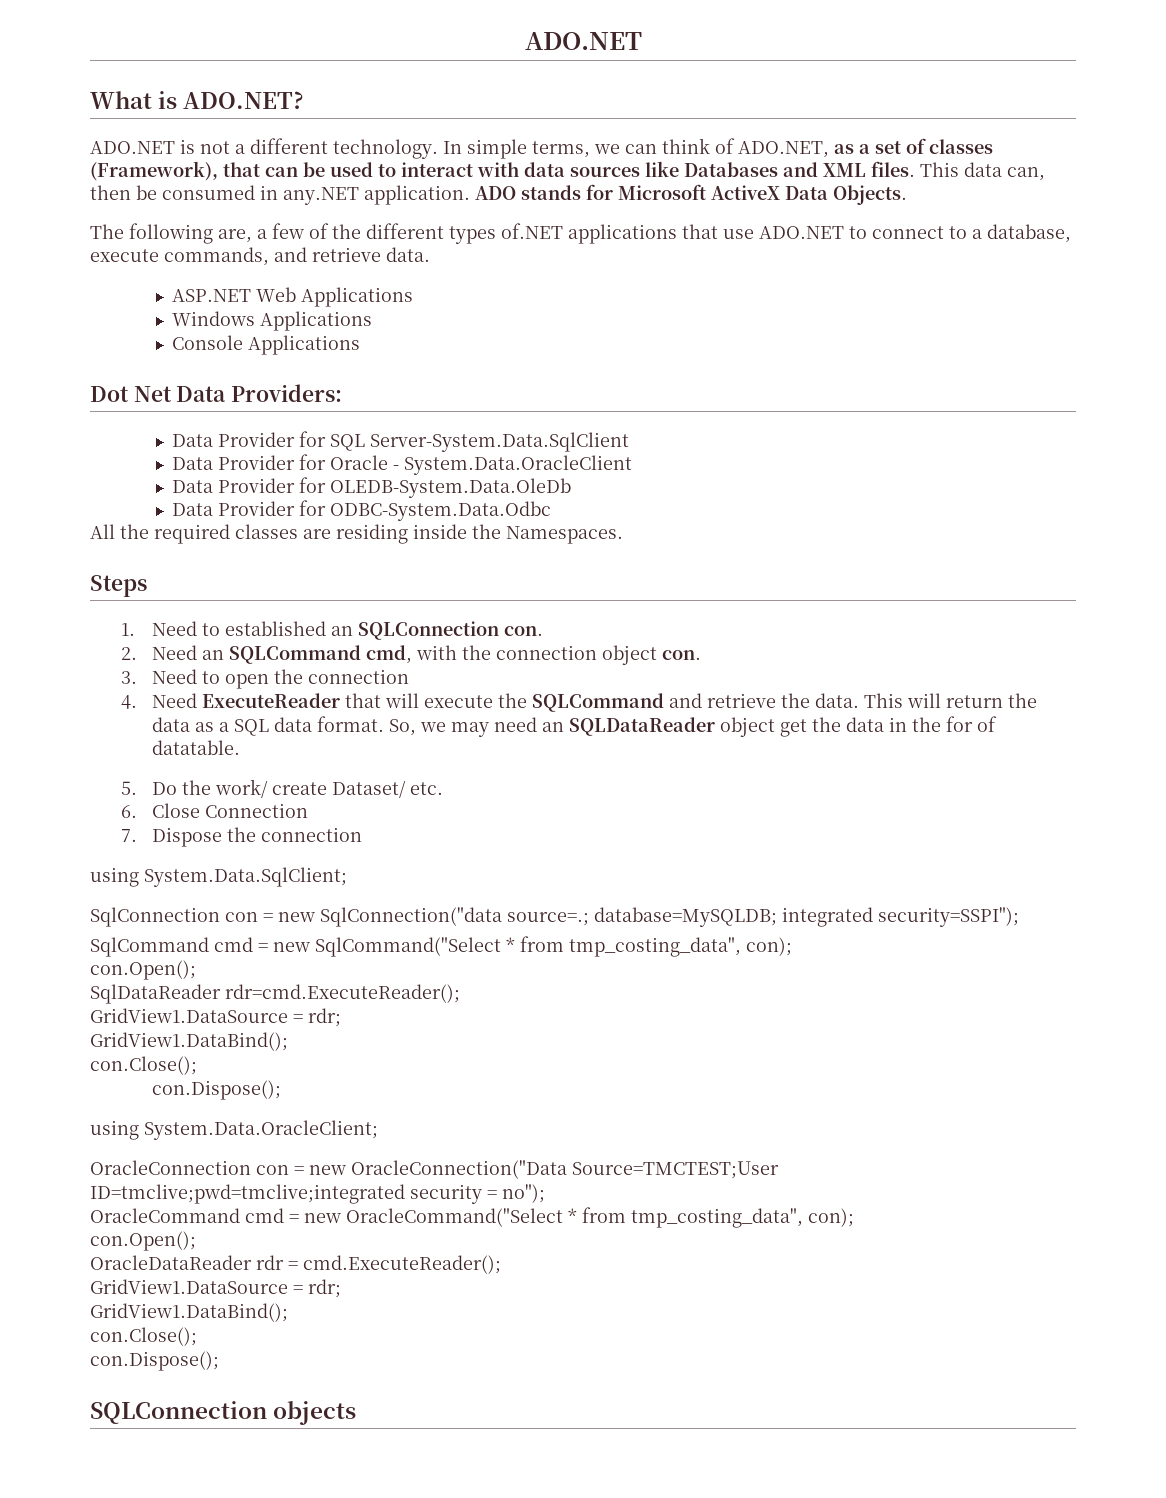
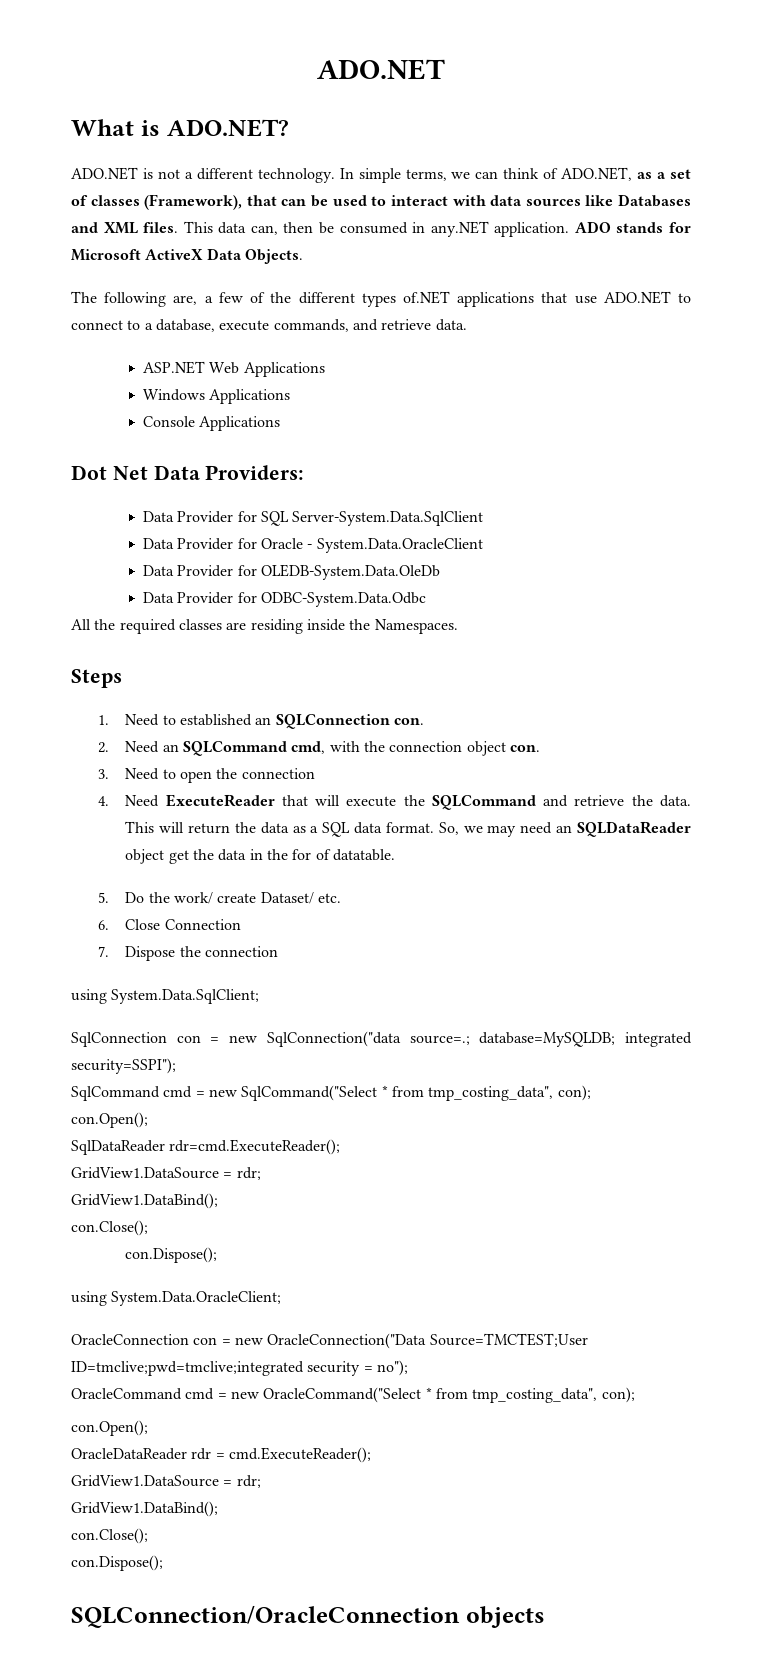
[90,1401,267,1424] SQLConnection -> [71,1605,460,1628] SQLConnection/OracleConnection

